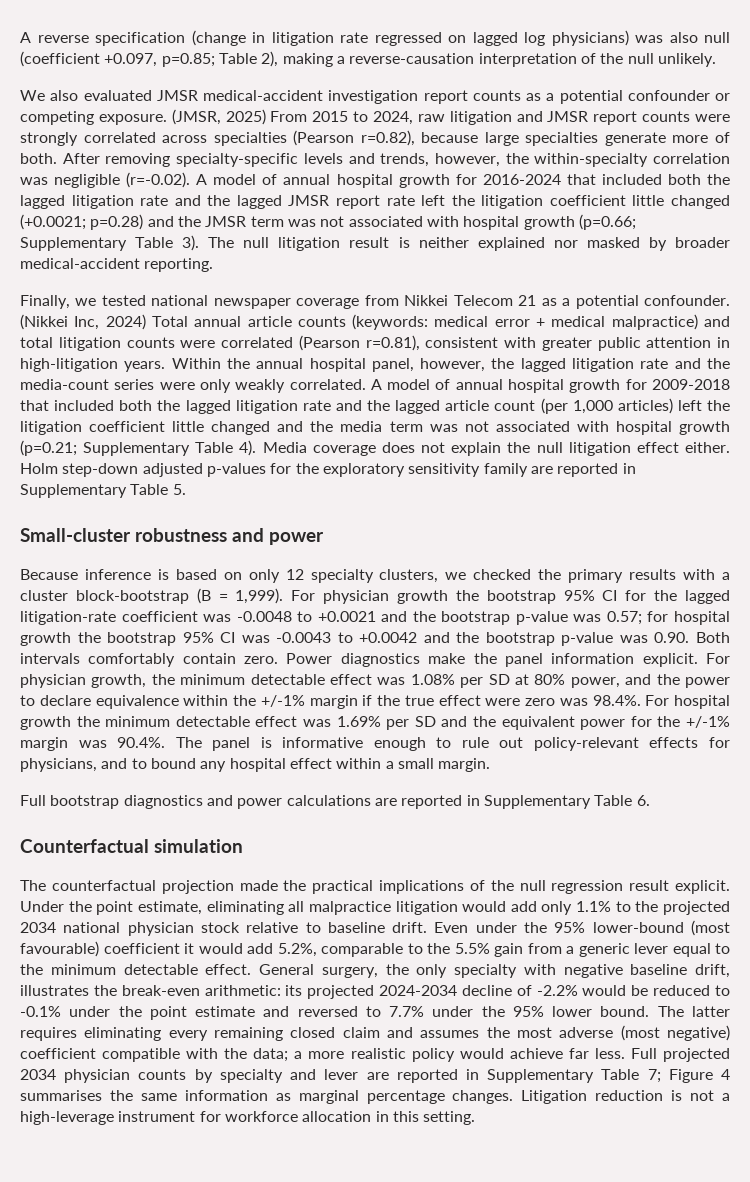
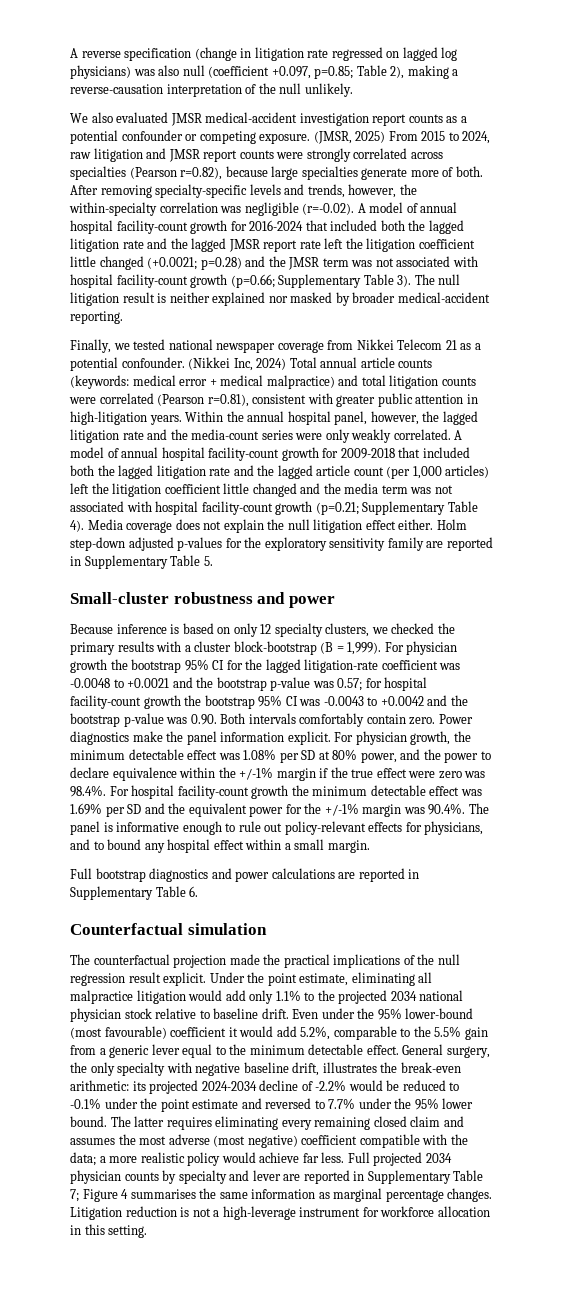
(393, 181) none -> [116,220,188,234] facility-count
(520, 223) none -> [116,274,188,288] facility-count
(565, 386) none -> [208,447,280,461] facility-count
(672, 428) none -> [201,501,273,515] facility-count
(731, 618) none -> [70,695,141,709] facility-count
(730, 702) none -> [177,785,249,799] facility-count

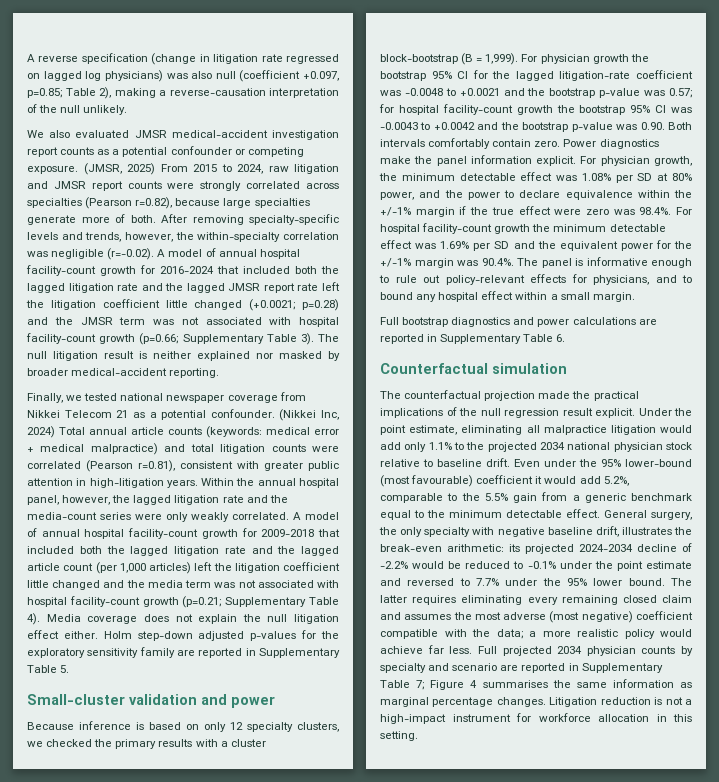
[173,592,253,604] robustness -> [129,694,197,705] validation
[151,1044,180,1055] lever -> [631,493,692,501] benchmark
[252,1170,281,1181] lever -> [452,663,498,671] scenario
[222,1206,296,1220] high-leverage -> [380,714,446,724] high-impact

